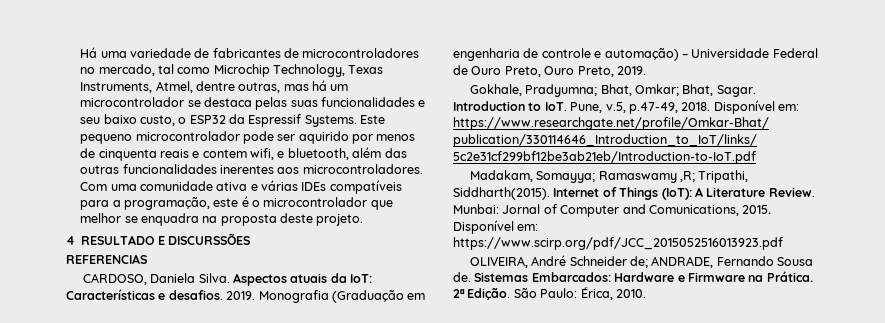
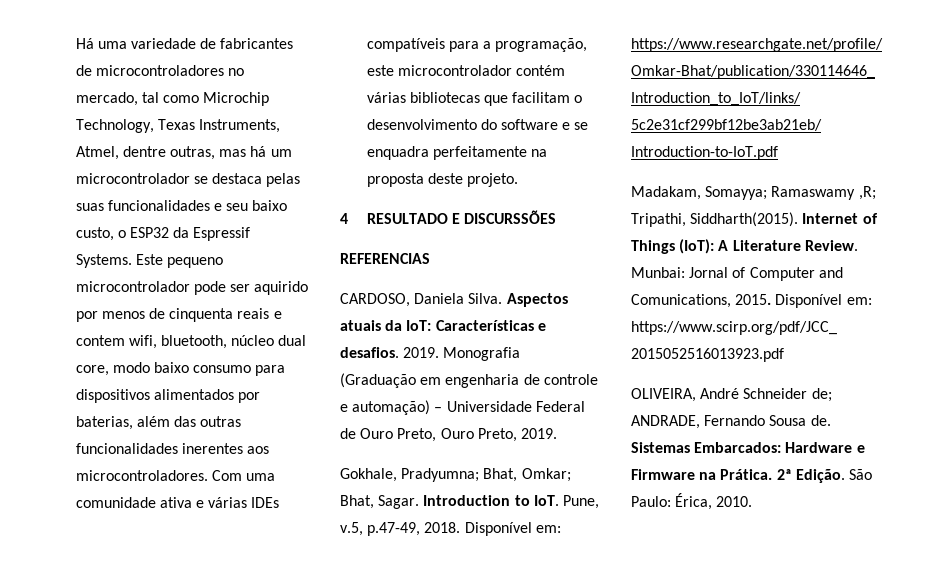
[277,148,349,160] e bluetooth, -> [161,335,307,349] [75,362,286,376] [75,389,261,403] [75,416,133,430] bluetooth, núcleo dual core, modo baixo consumo para dispositivos alimentados por baterias,
[241,196,393,210] [80,213,122,223] é o microcontrolador que melhor -> [397,65,566,76] [366,92,583,106] [366,119,571,130] microcontrolador contém várias bibliotecas que facilitam o desenvolvimento do software e
(199, 219) none -> [432,146,527,160] perfeitamente

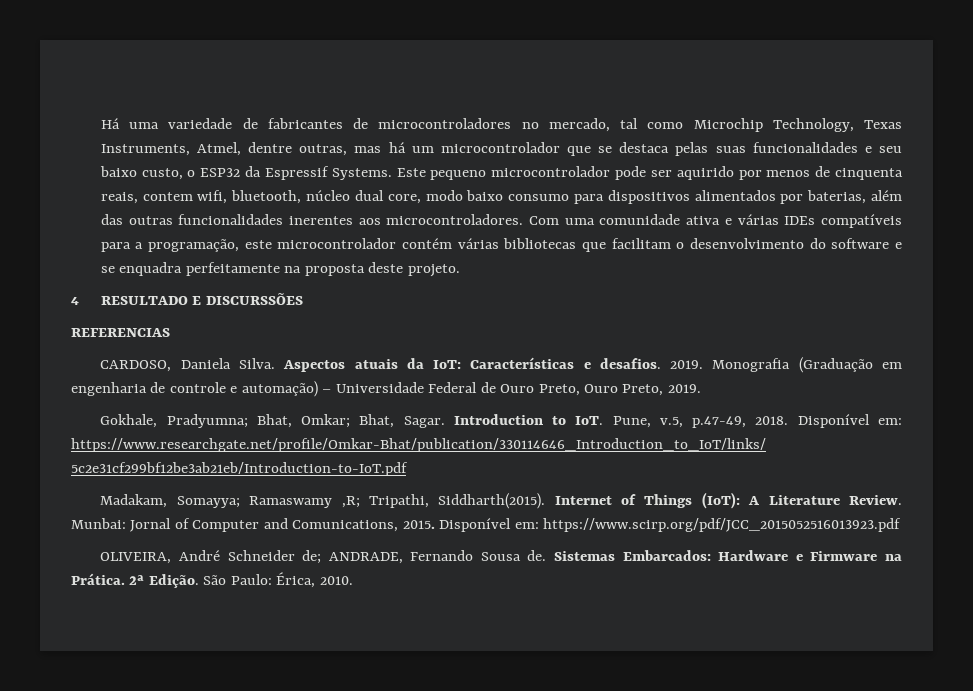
(190, 178) none -> [566,146,591,156] que
[237,308,282,319] reais e -> [100,192,138,204] reais,

